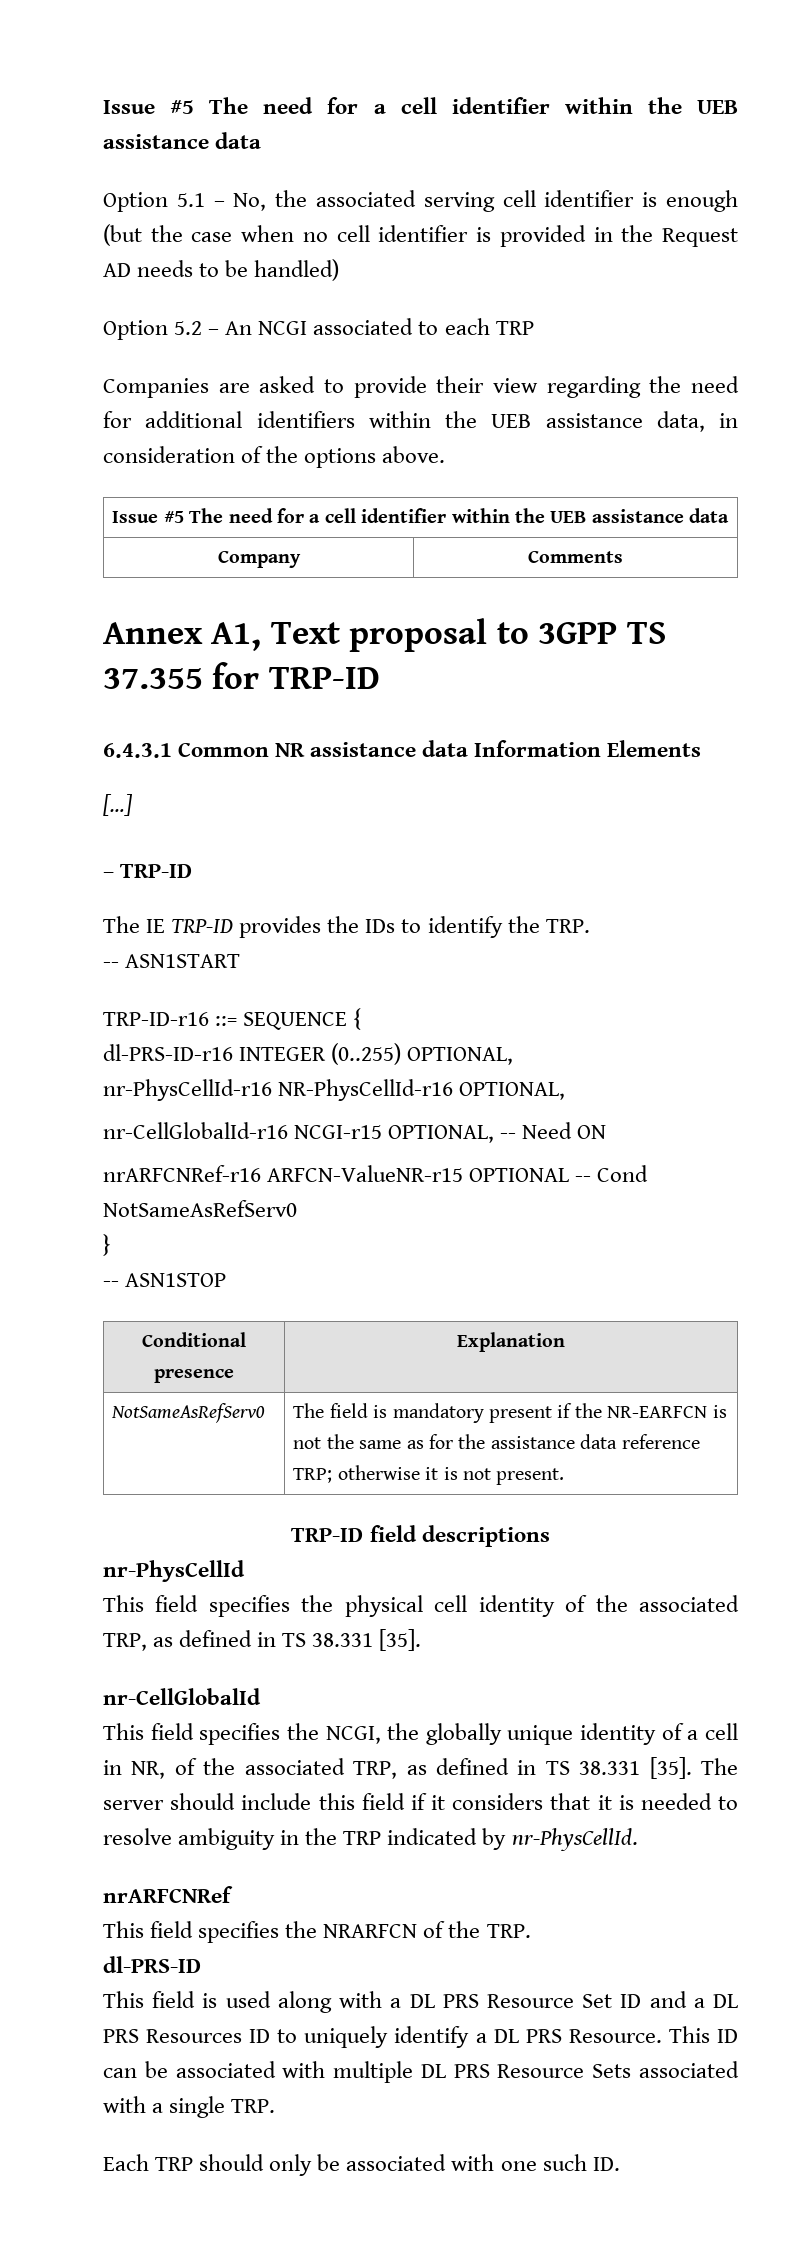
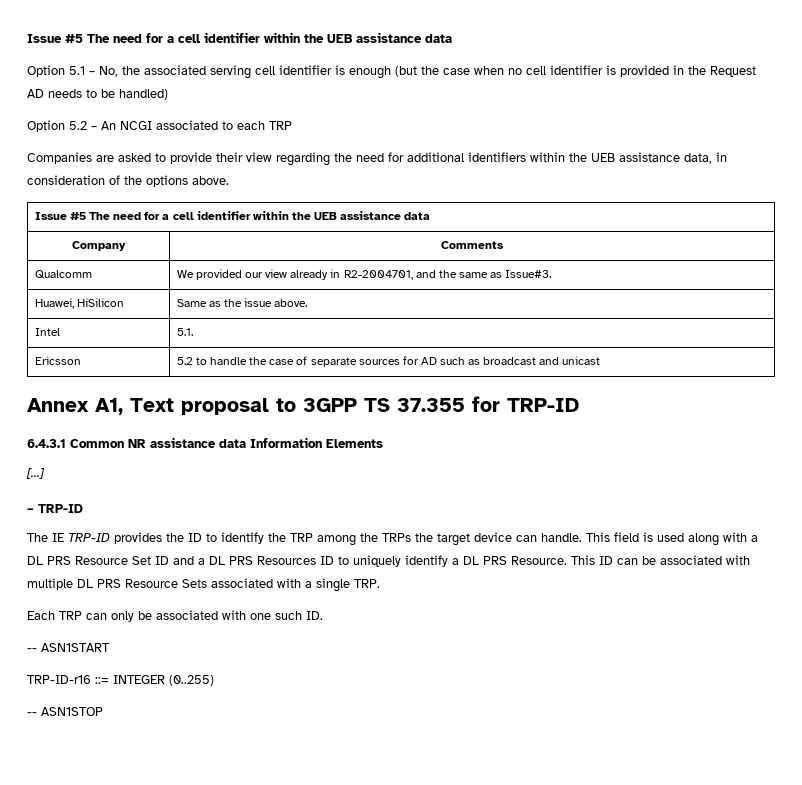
(623, 556) none -> [34,270,92,279] [176,269,552,280] [34,298,125,309] [176,298,308,307] [34,328,60,336] [176,328,193,336] [34,356,81,365] [176,356,601,367] // Qualcomm | We provided our view already in R2-2004701, and the same as Issue#3. // Huawei, HiSilicon | Same as the issue above. // Intel | 5.1. // Ericsson | 5.2 to handle the case of separate sources for AD such as broadcast and unicast
[365,919,396,933] IDs -> [188,533,202,542] ID
[545,919,590,933] [103,954,241,968] [103,1008,362,1030] [103,1043,514,1065] [103,1079,566,1101] [103,1122,607,1143] [103,1165,649,1182] [103,1200,297,1217] [103,1234,111,1256] [103,1273,227,1287] [142,1332,246,1347] [154,1369,234,1383] [457,1332,565,1352] [111,1403,266,1423] [293,1403,727,1423] [293,1434,700,1449] [293,1465,565,1485] [291,1525,550,1547] [103,1560,245,1582] [103,1595,739,1617] [103,1629,422,1651] [103,1688,261,1705] [103,1723,738,1745] [103,1757,738,1779] [103,1793,738,1810] [103,1828,638,1851] [103,1886,233,1903] [103,1921,531,1943] [103,1956,201,1973] TRP. // -- ASN1START // TRP-ID-r16 ::= SEQUENCE { // dl-PRS-ID-r16 INTEGER (0..255) OPTIONAL, // nr-PhysCellId-r16 NR-PhysCellId-r16 OPTIONAL, // nr-CellGlobalId-r16 NCGI-r15 OPTIONAL, -- Need ON // nrARFCNRef-r16 ARFCN-ValueNR-r15 OPTIONAL -- Cond NotSameAsRefServ0 // } // -- ASN1STOP // Conditional presence | Explanation // NotSameAsRefServ0 | The field is mandatory present if the NR-EARFCN is not the same as for the assistance data reference TRP; otherwise it is not present. // TRP-ID field descriptions // nr-PhysCellId // This field specifies the physical cell identity of the associated TRP, as defined in TS 38.331 [35]. // nr-CellGlobalId // This field specifies the NCGI, the globally unique identity of a cell in NR, of the associated TRP, as defined in TS 38.331 [35]. The server should include this field if it considers that it is needed to resolve ambiguity in the TRP indicated by nr-PhysCellId. // nrARFCNRef // This field specifies the NRARFCN of the TRP. // dl-PRS-ID // -> [290,532,582,546] TRP among the TRPs the target device can handle.
[199,2154,265,2171] should -> [86,613,107,620] can
(620, 2164) none -> [27,643,110,652] [27,675,214,686] [27,707,103,716] // -- ASN1START // TRP-ID-r16 ::= INTEGER (0..255) // -- ASN1STOP

